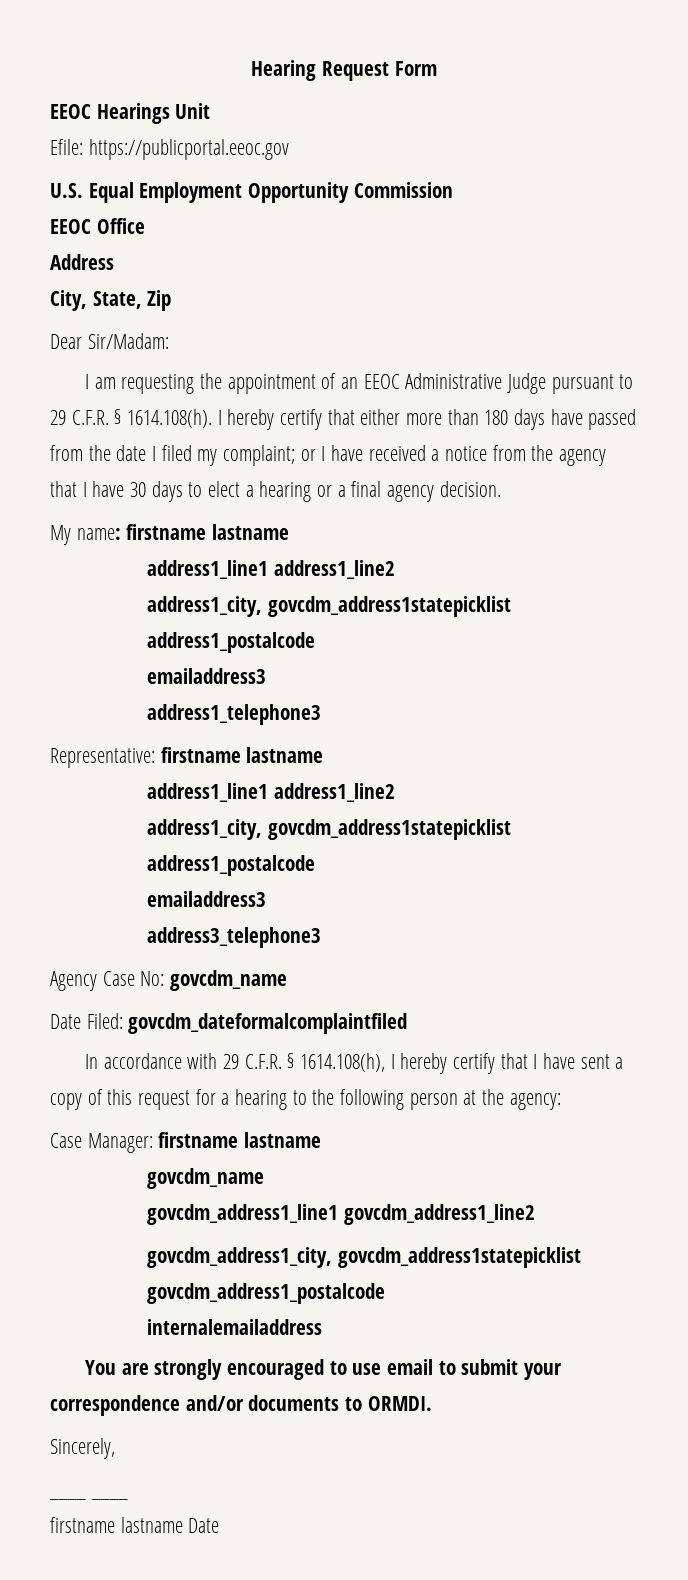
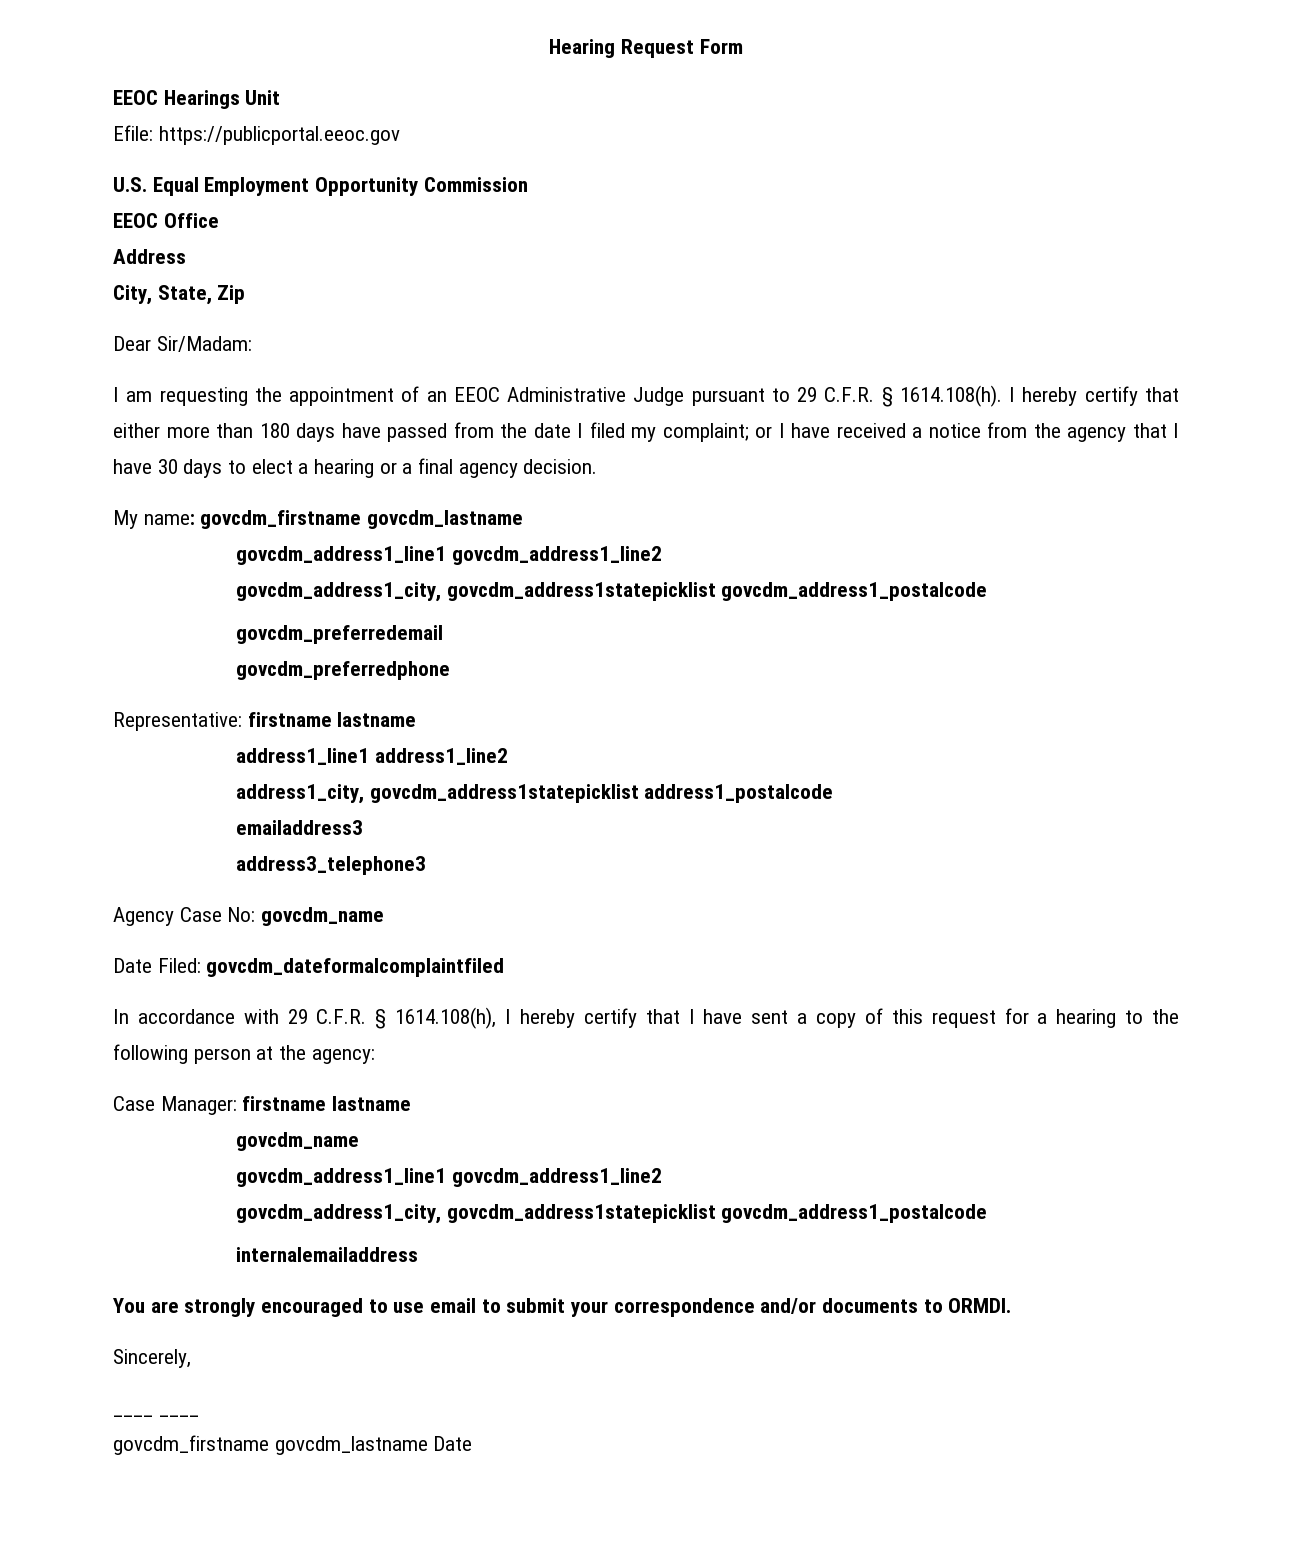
[126,524,290,540] [147,560,395,579] [147,596,511,617] [147,632,316,653] [147,668,267,684] [147,704,322,725] firstname lastname // address1_line1 address1_line2 // address1_city, govcdm_address1statepicklist address1_postalcode // emailaddress3 // address1_telephone3 -> [200,510,524,529] [236,546,662,565] [236,582,988,602] [236,625,444,644] [236,661,451,680] govcdm_firstname govcdm_lastname // govcdm_address1_line1 govcdm_address1_line2 // govcdm_address1_city, govcdm_address1statepicklist govcdm_address1_postalcode // govcdm_preferredemail // govcdm_preferredphone
[50,1517,183,1533] firstname lastname -> [113,1435,428,1455] govcdm_firstname govcdm_lastname

